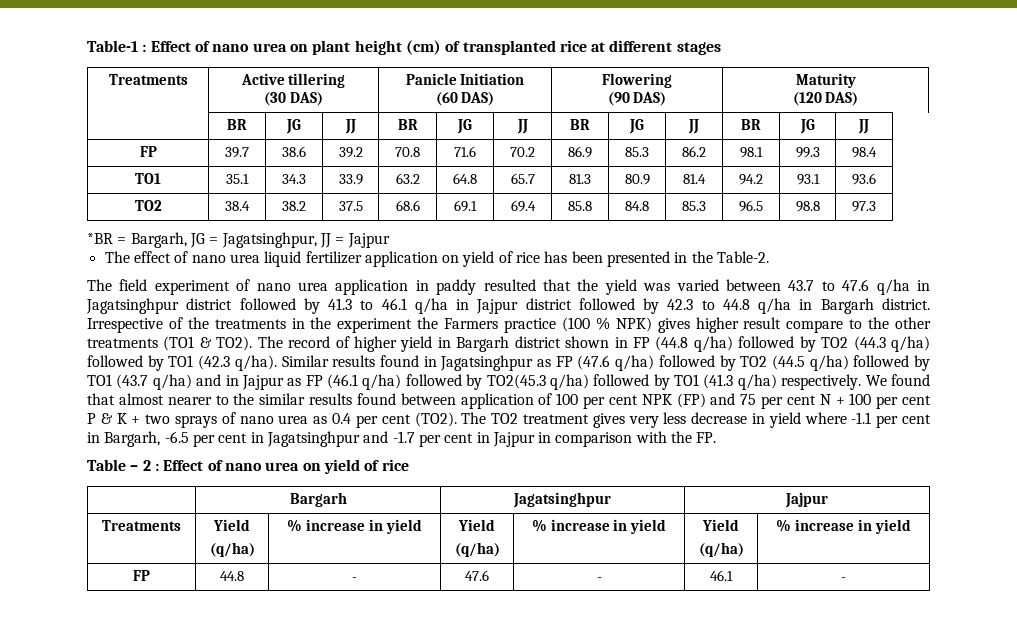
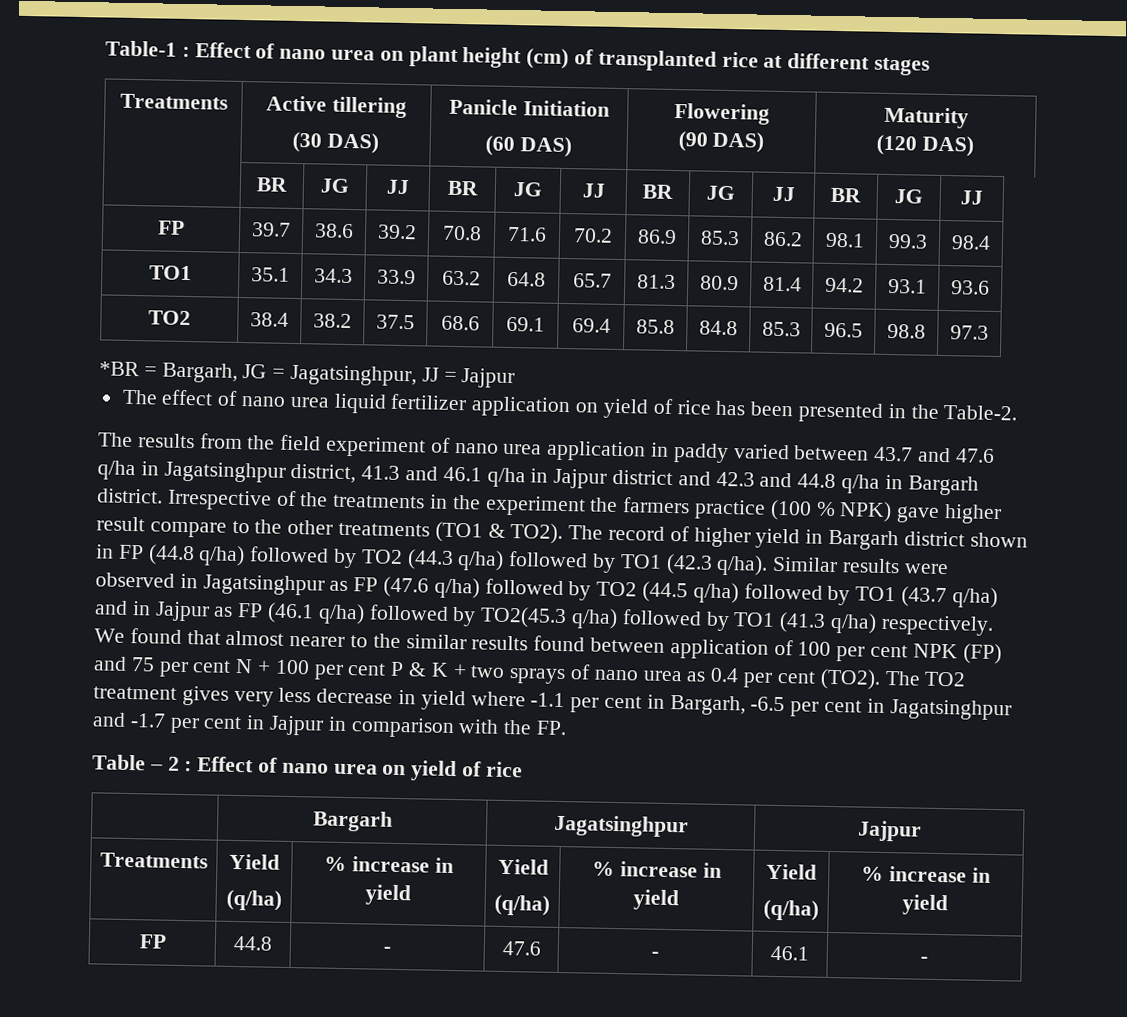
(112, 285) none -> [137,433,276,450] results from the
[483,279,671,295] resulted that the yield was -> (729, 453) none
[821,281,835,291] to -> [917,447,952,463] and
[186,298,374,314] district followed by 41.3 to -> [290,463,439,484] district, 41.3 and
[578,298,715,314] followed by 42.3 to -> [677,471,793,488] and 42.3 and
[444,318,499,329] Farmers -> [622,497,691,514] farmers
[657,318,690,333] gives -> [896,506,941,523] gave
[379,355,419,367] found -> [903,563,949,575] [95,572,175,588] were observed

